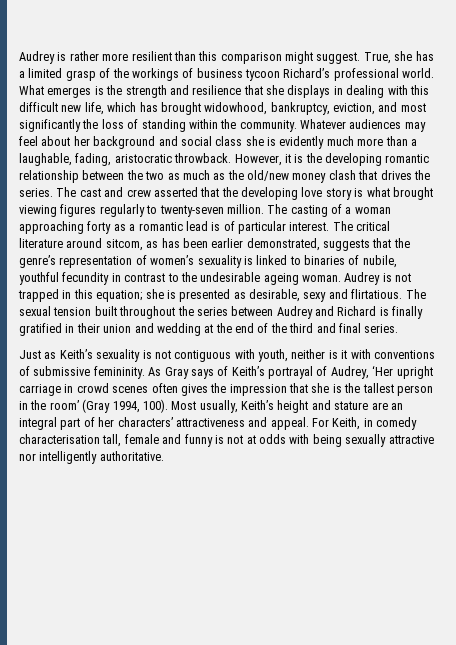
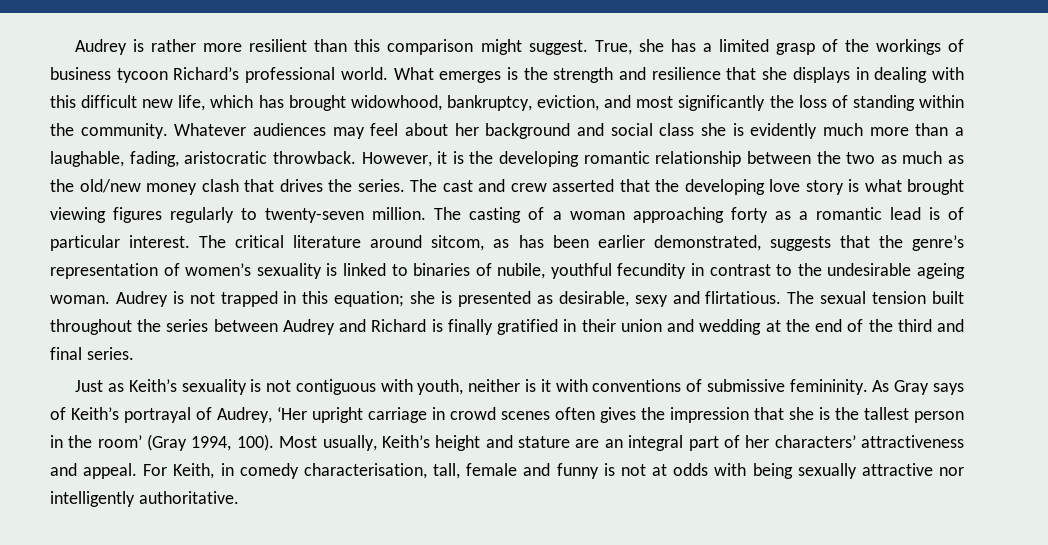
[19,434,100,444] characterisation -> [303,463,427,479] characterisation,

